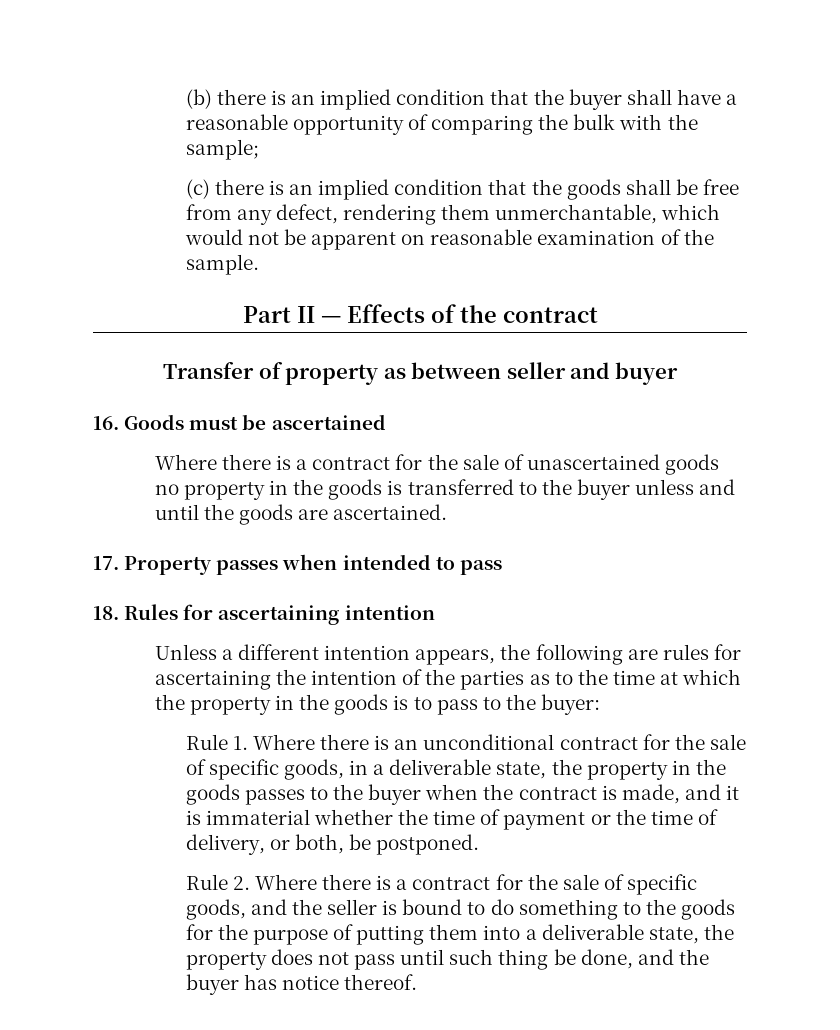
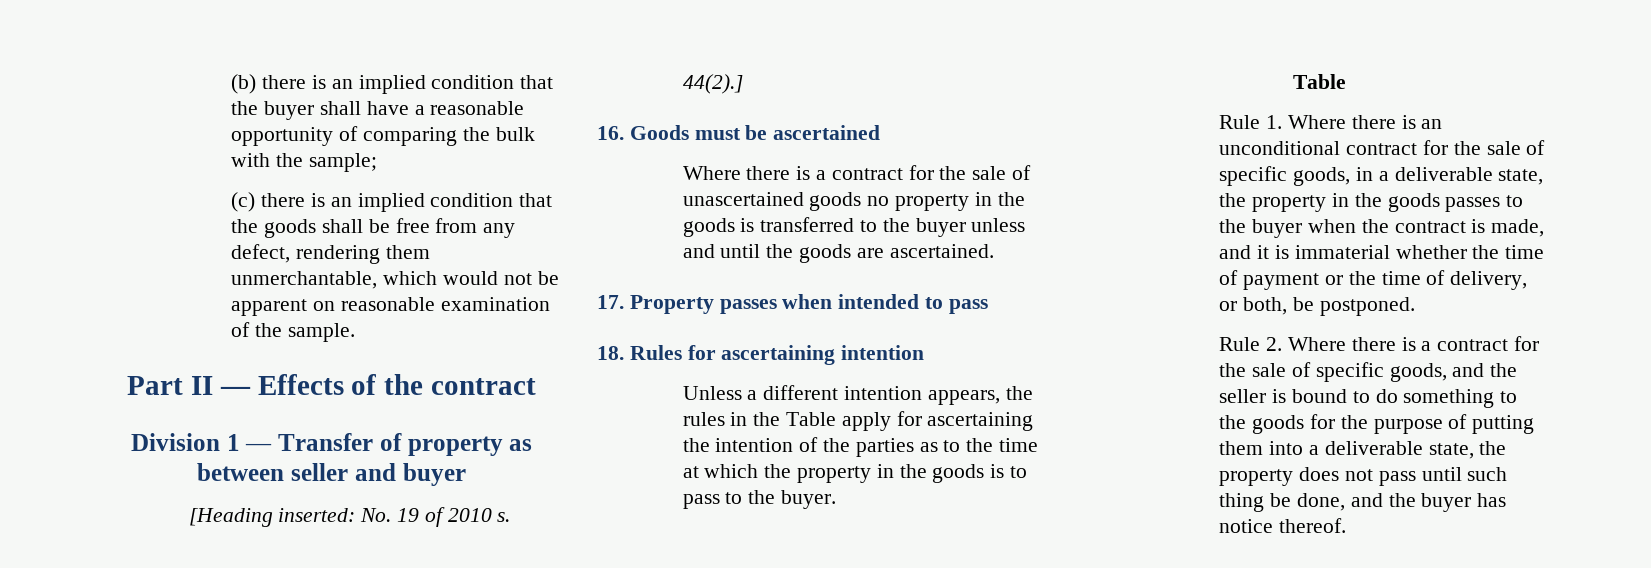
(598, 315) none -> [130,433,273,451] Division 1 —
(678, 373) none -> [188,507,511,527] [682,74,743,94] // [Heading inserted: No. 19 of 2010 s. 44(2).]
[535,644,709,665] following are rules -> [682,412,891,431] rules in the Table apply
[541,694,601,715] buyer: -> [780,490,836,509] [1293,74,1346,89] buyer. // Table

